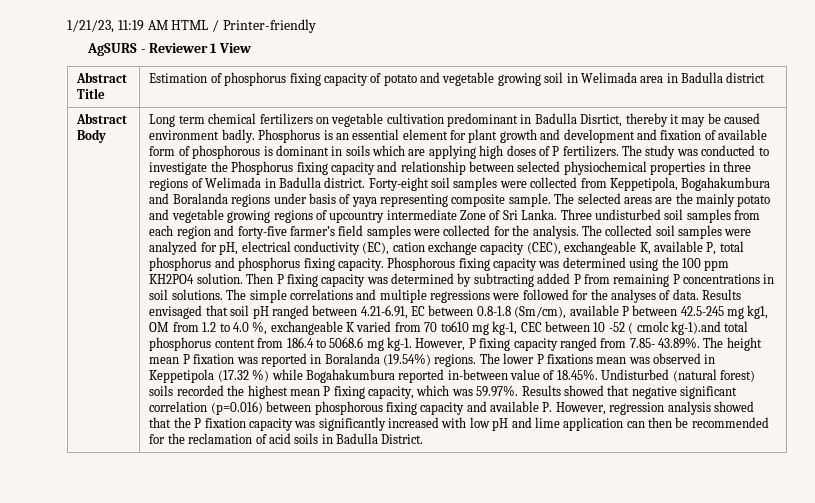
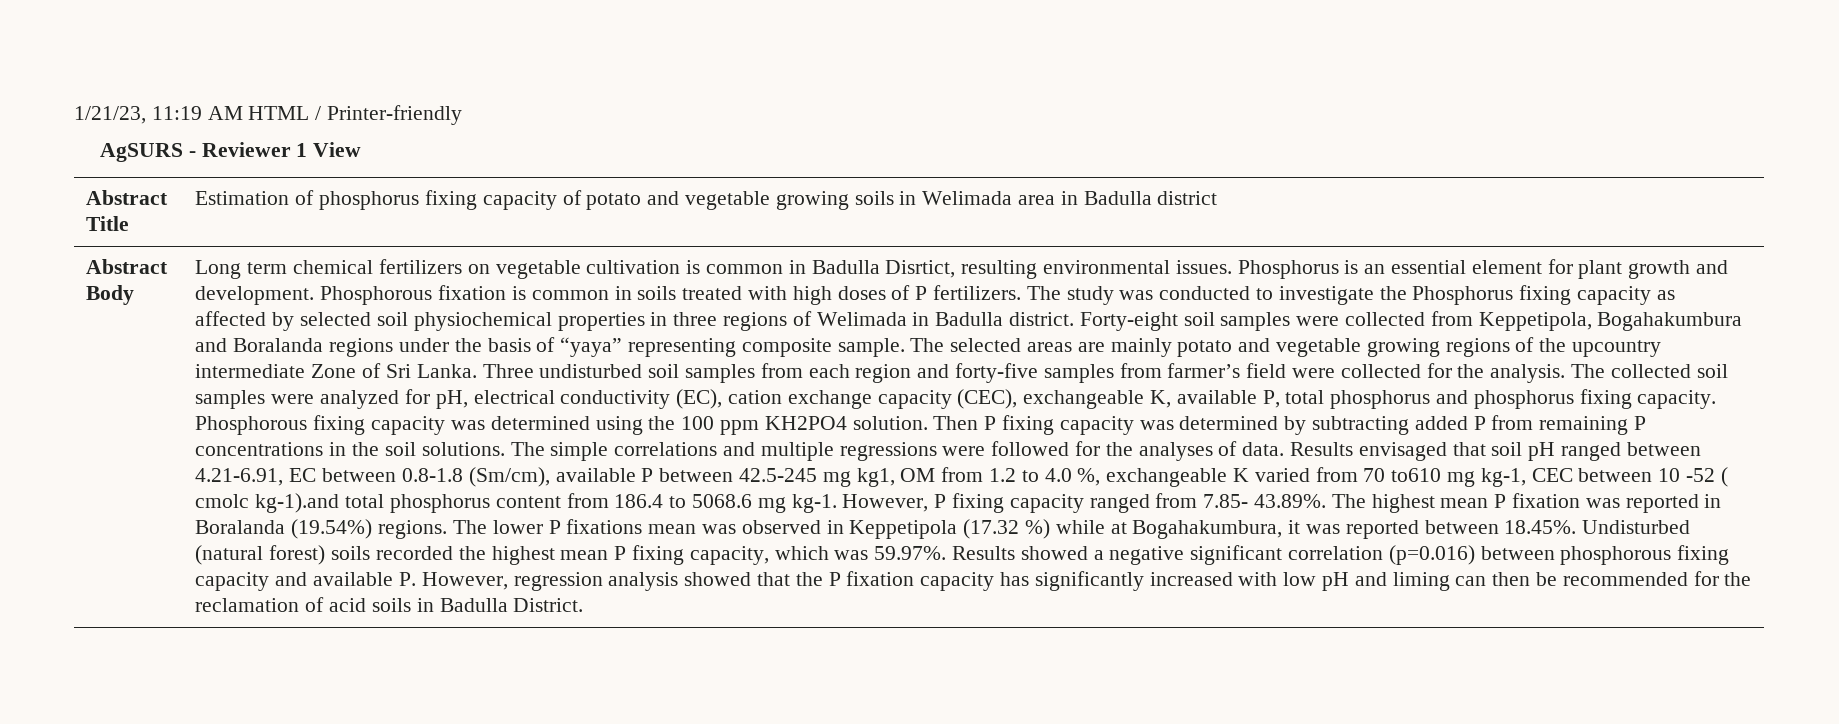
[544,72,564,83] soil -> [854,191,894,205] soils
[447,113,519,127] predominant -> [686,260,783,274] is common
[625,113,761,127] [149,129,255,143] thereby it may be caused environment badly. -> [961,260,1232,279] resulting environmental issues.
[563,129,768,143] [149,145,476,159] development and fixation of available form of phosphorous is dominant in soils which are applying -> [195,285,787,305] development. Phosphorous fixation is common in soils treated with
[377,161,561,175] and relationship between selected -> [1656,290,1675,300] [195,311,408,331] as affected by selected soil
(307, 198) none -> [454,338,482,352] the
[351,197,377,207] yaya -> [560,337,623,357] “yaya”
[675,193,693,204] the -> (1105, 347) none
(327, 215) none -> [1539,338,1567,352] the
(287, 232) none -> [1043,363,1162,383] samples from
[366,225,411,239] samples -> (1287, 370) none
(775, 279) none -> [352,442,380,456] the
[726,337,762,351] height -> [1371,494,1435,513] highest
[305,369,555,383] Bogahakumbura reported in-between value of -> [1110,520,1499,539] at Bogahakumbura, it was reported between
[607,385,630,396] that -> [1093,550,1104,560] a
[294,421,316,428] was -> [999,572,1029,586] has
[534,417,624,431] lime application -> [1392,572,1450,591] liming

